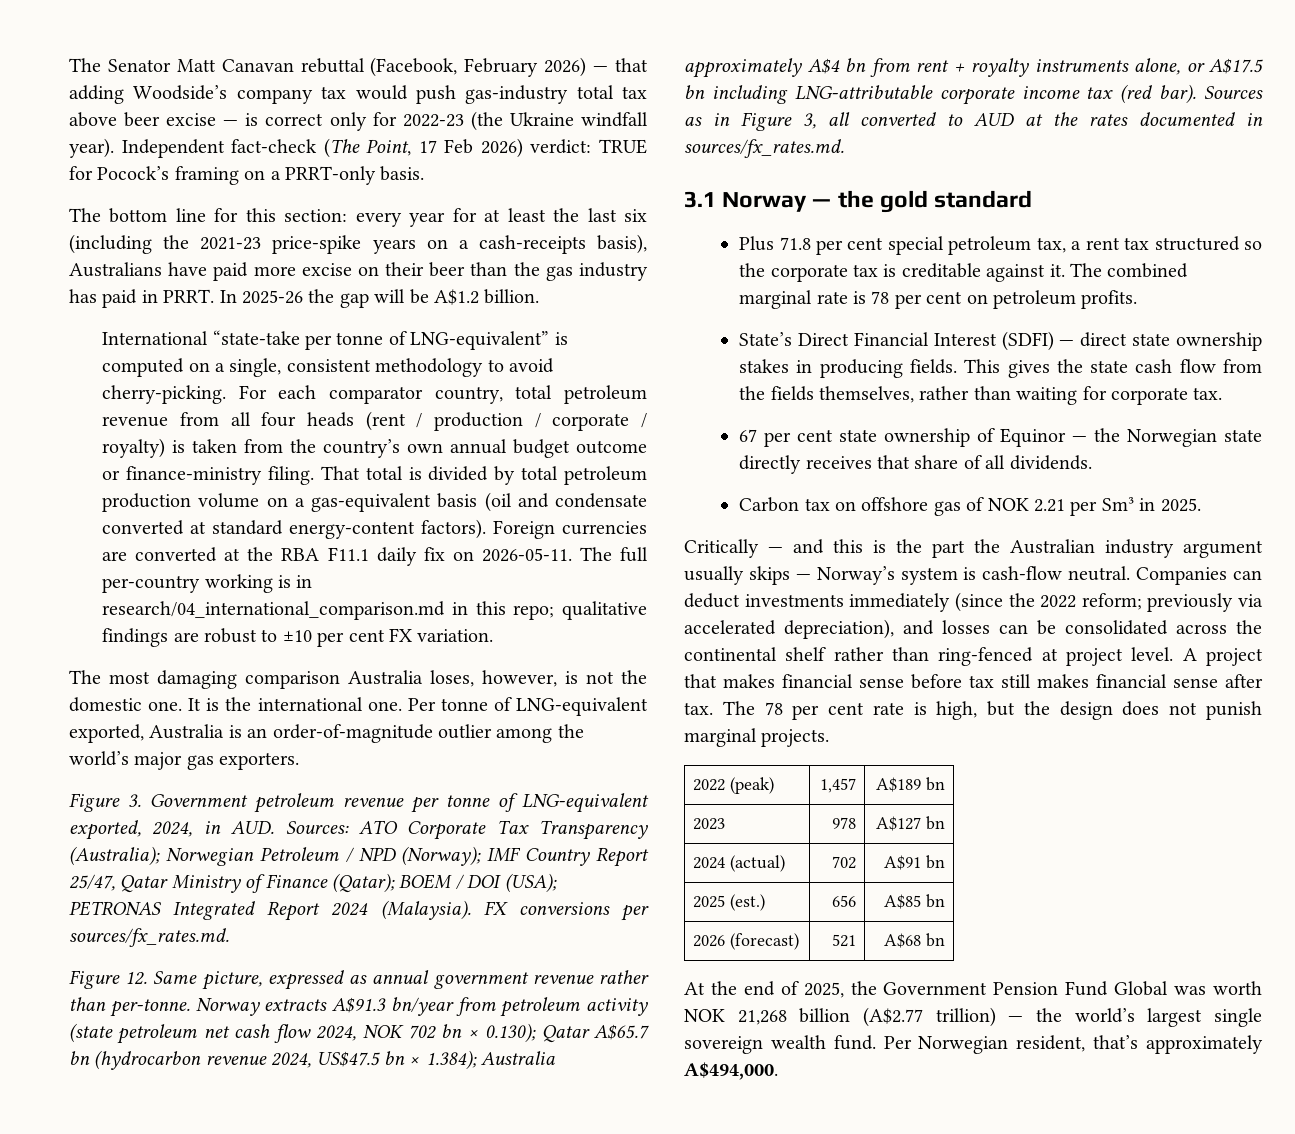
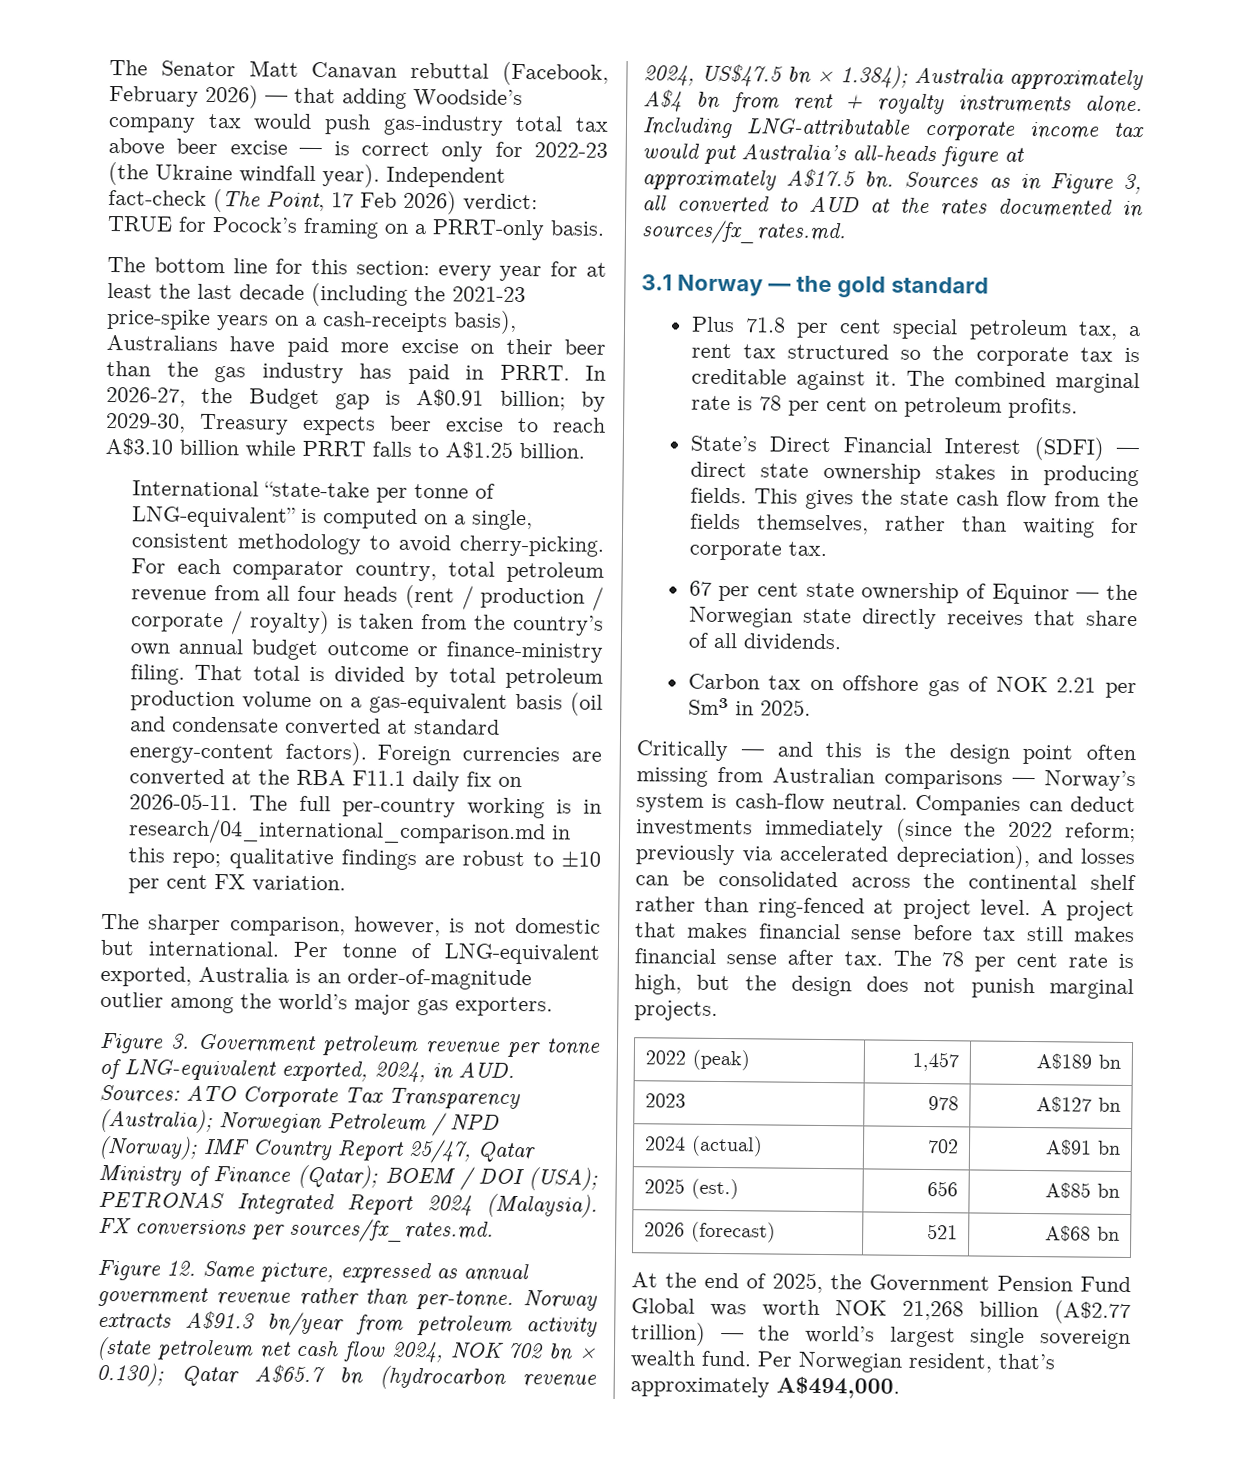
[623,209,647,222] six -> [239,284,305,300] decade
[242,289,479,308] 2025-26 the gap will be A$1.2 -> [106,386,606,412] [105,412,606,436] [105,437,513,459] 2026-27, the Budget gap is A$0.91 billion; by 2029-30, Treasury expects beer excise to reach A$3.10 billion while PRRT falls to A$1.25
[109,670,647,689] [69,697,402,712] most damaging comparison Australia loses, however, is not the domestic one. It is the international one. -> [148,914,601,937] [100,939,279,957] sharper comparison, however, is not domestic but international.
[1134,58,1263,75] [684,84,1197,105] alone, or A$17.5 bn including LNG-attributable corporate income tax (red bar). -> [1085,95,1143,115] [642,117,1145,141] [642,143,1025,167] [642,168,895,191] alone. Including LNG-attributable corporate income tax would put Australia’s all-heads figure at approximately A$17.5 bn.
[932,539,1263,558] [684,566,790,585] part the Australian industry argument usually skips -> [948,743,1136,765] [636,766,1003,790] design point often missing from Australian comparisons

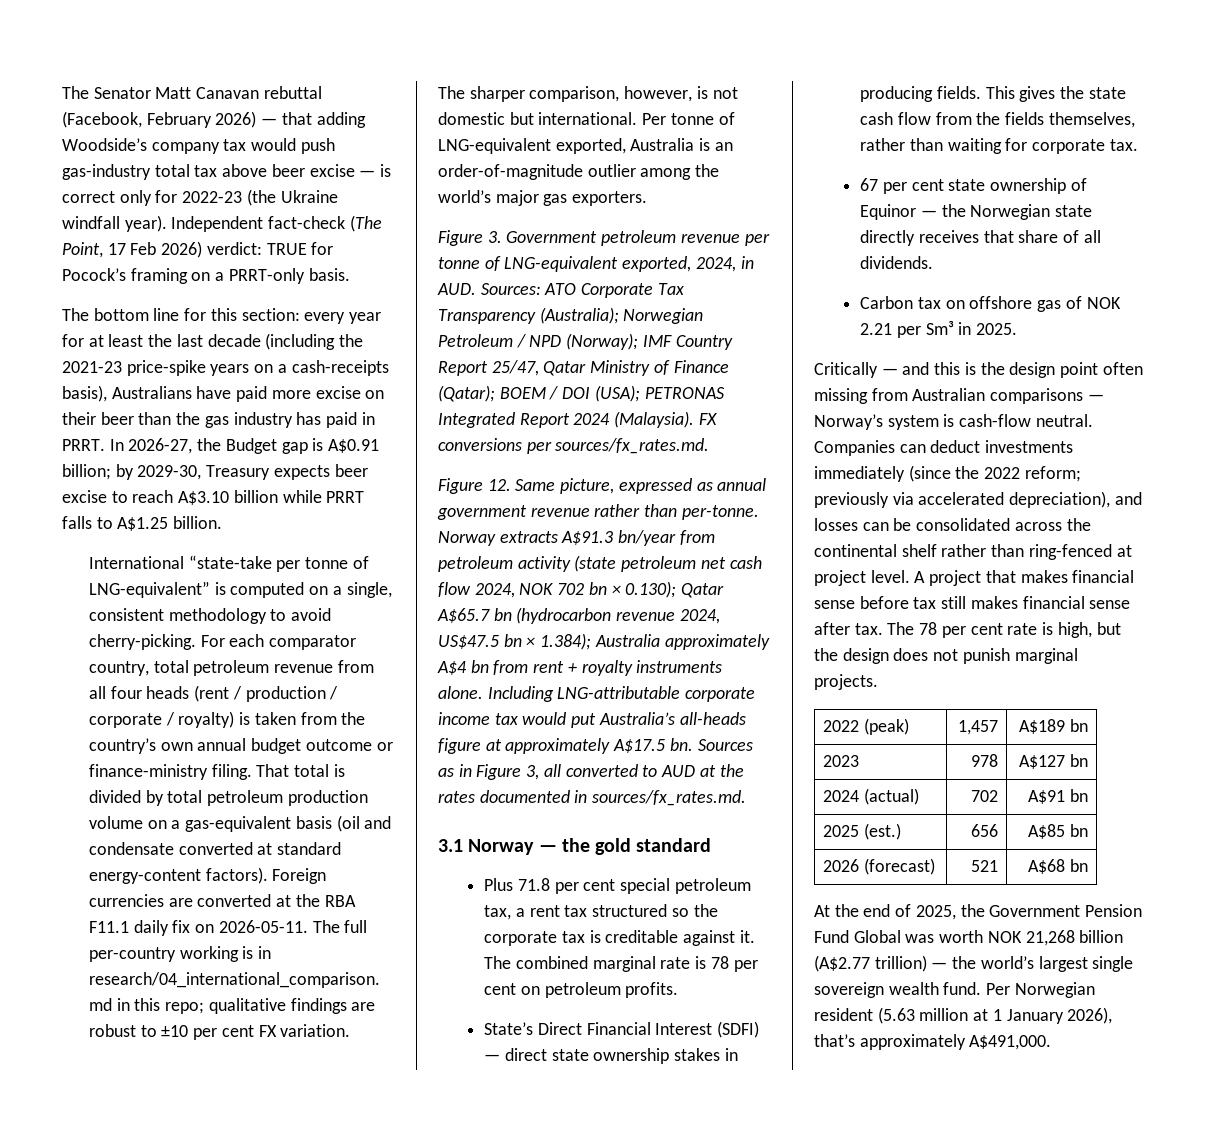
[908,1352,993,1373] resident, -> [814,1007,1113,1024] resident (5.63 million at 1 January 2026),
[776,1376,900,1399] A$494,000. -> [969,1035,1052,1050] A$491,000.

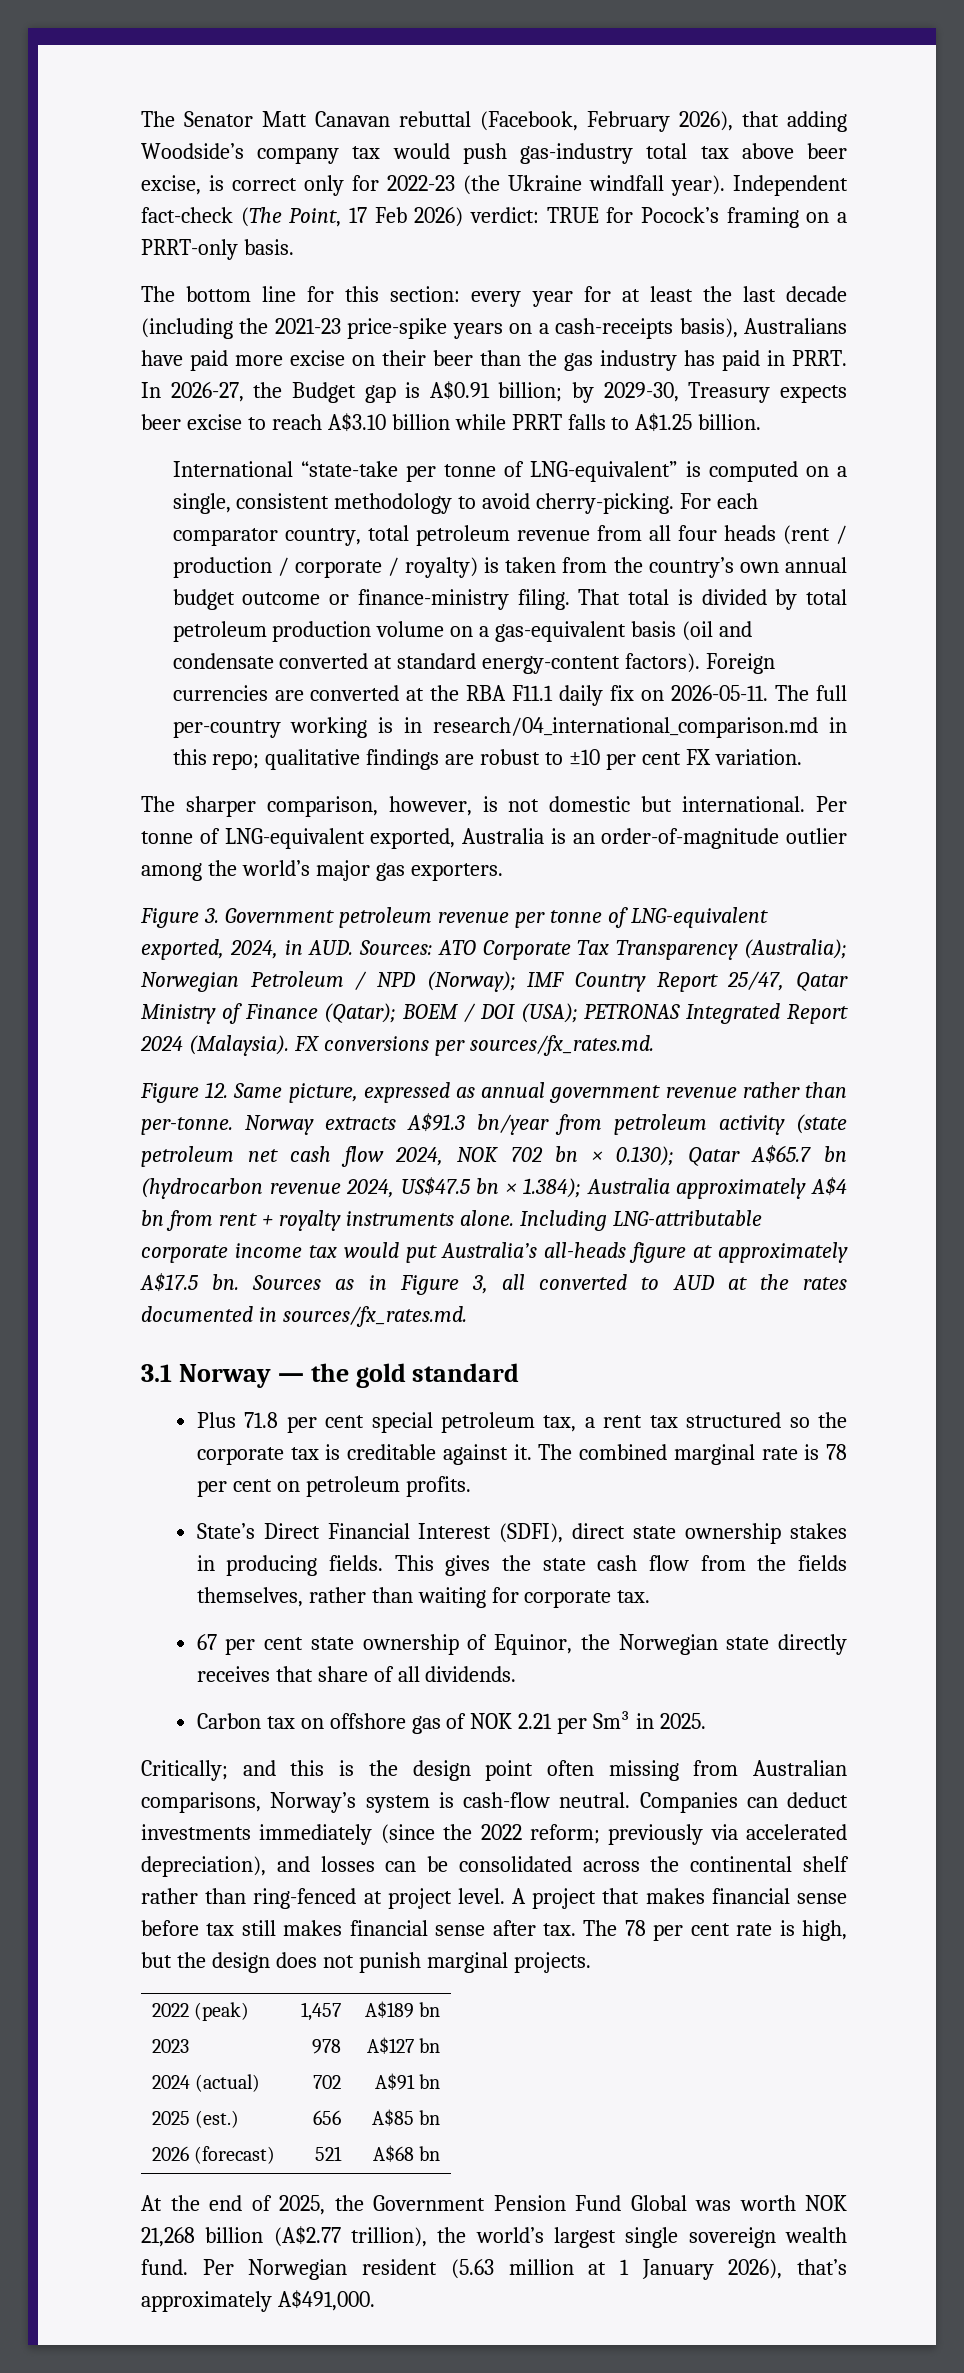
[215,111,278,128] 2026) — -> [679,111,733,131] 2026),
[309,164,376,177] excise — -> [141,175,201,195] excise,
[717,1021,760,1038] [484,1054,501,1061] (SDFI) — -> [499,1523,564,1543] (SDFI),
[860,204,937,220] Equinor — -> [494,1634,573,1655] Equinor,
[814,362,898,378] Critically — -> [141,1760,228,1781] Critically;
[990,388,1104,404] comparisons — -> [141,1792,261,1813] comparisons,
[874,955,948,972] trillion) — -> [351,2227,427,2247] trillion),

